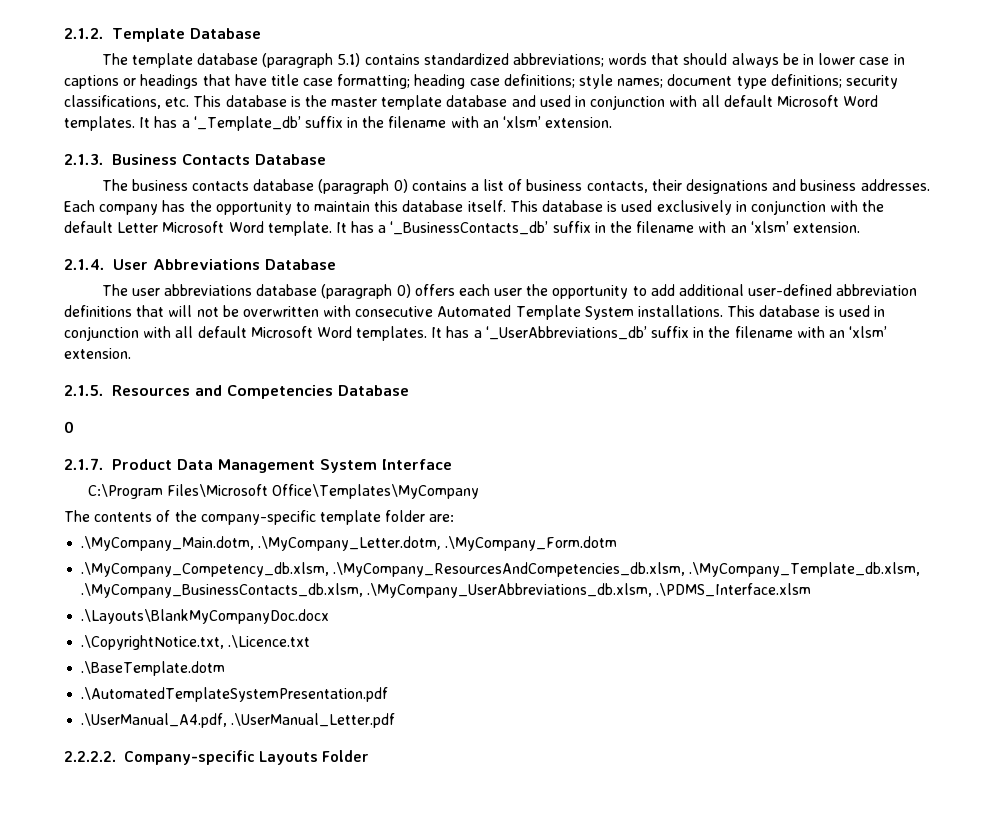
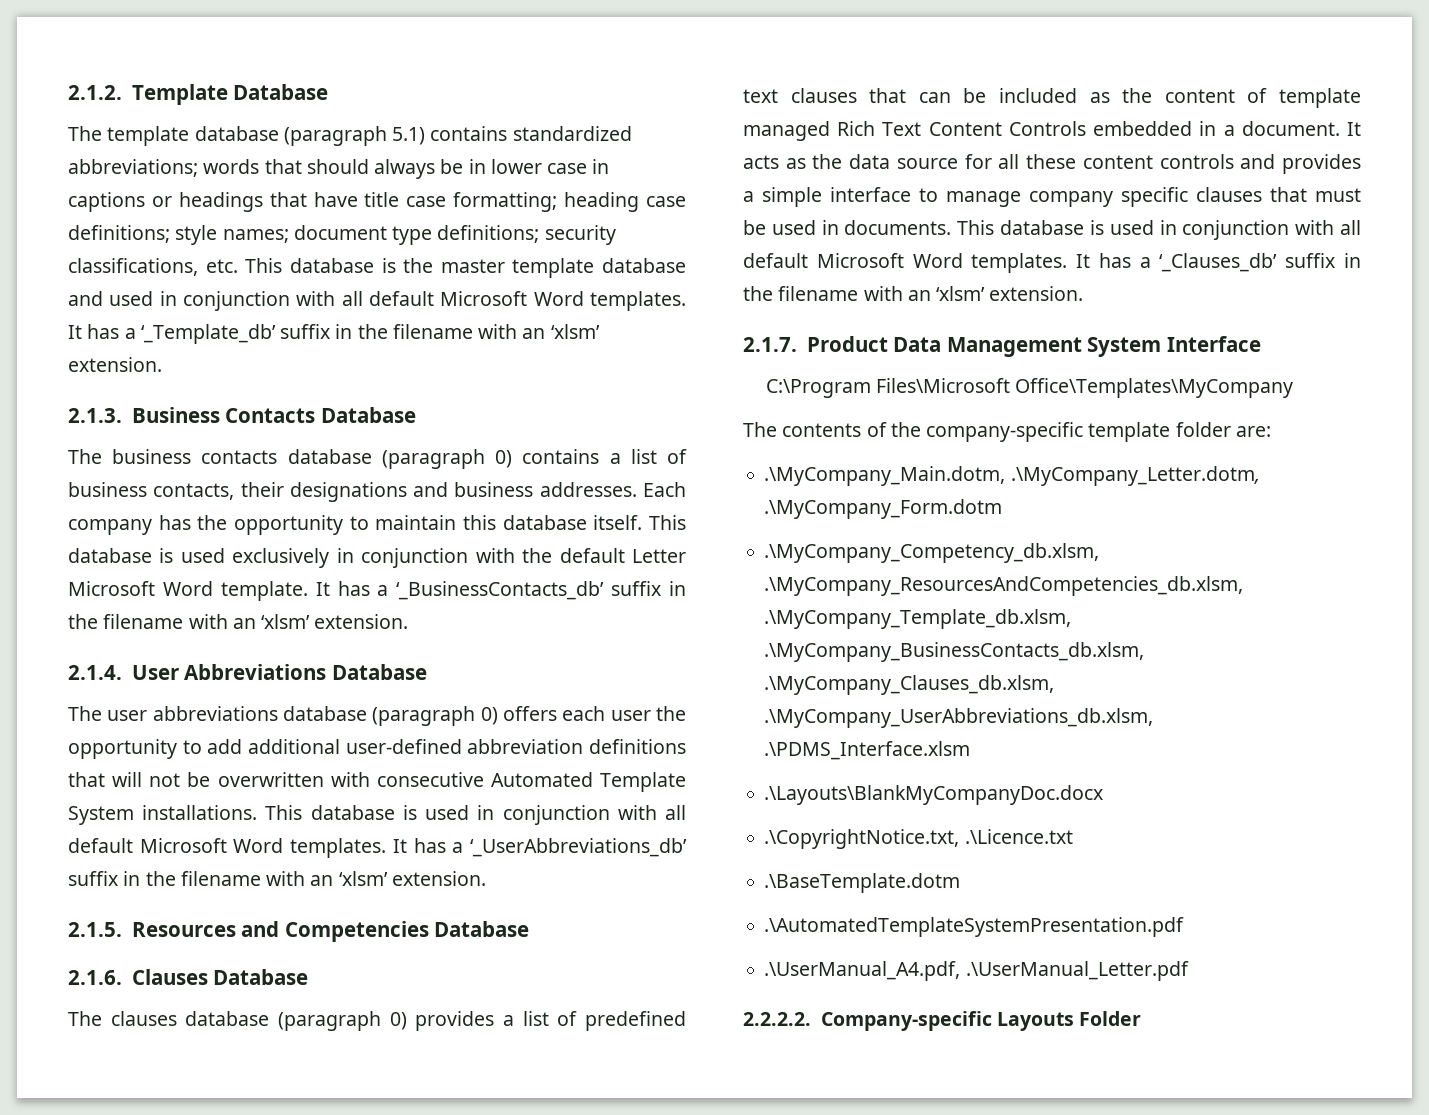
[64,421,74,433] 0 -> [68,969,309,985] [68,1011,687,1031] [743,88,1361,108] [743,121,1361,141] [743,154,1361,174] [743,187,1361,207] [743,220,1361,240] [743,253,1361,273] [743,286,1084,301] 2.1.6. Clauses Database // The clauses database (paragraph 0) provides a list of predefined text clauses that can be included as the content of template managed Rich Text Content Controls embedded in a document. It acts as the data source for all these content controls and provides a simple interface to manage company specific clauses that must be used in documents. This database is used in conjunction with all default Microsoft Word templates. It has a ‘_Clauses_db’ suffix in the filename with an ‘xlsm’ extension.
(364, 590) none -> [764,675,1055,695] .\MyCompany_Clauses_db.xlsm,

